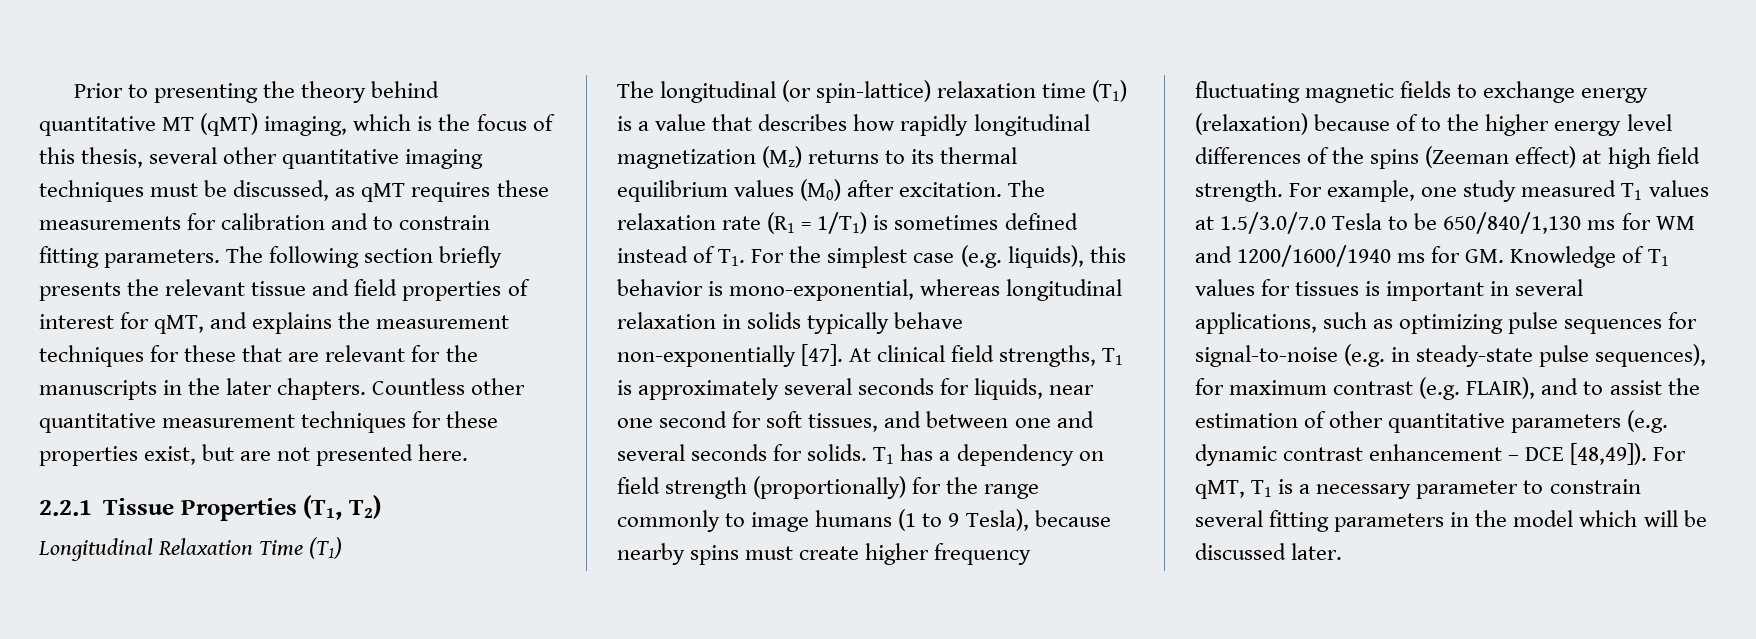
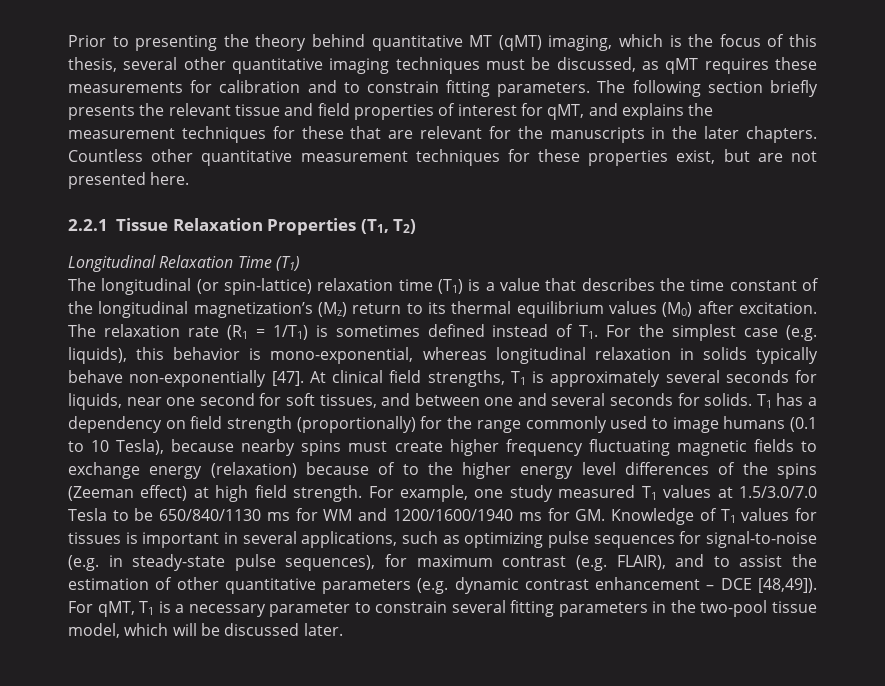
(175, 506) none -> [172,218,263,231] Relaxation
[853,114,1090,136] [617,146,880,169] how rapidly longitudinal magnetization (Mz) returns -> [660,278,820,291] [68,301,402,318] the time constant of the longitudinal magnetization’s (Mz) return
(720, 521) none -> [610,416,648,429] used
[898,509,960,531] (1 to 9 -> [790,417,818,432] [68,440,110,452] (0.1 to 10
[1443,212,1582,234] 650/840/1,130 -> [159,509,262,521] 650/840/1130
[1513,510,1574,527] model -> [700,600,817,617] [68,623,120,638] two-pool tissue model,

